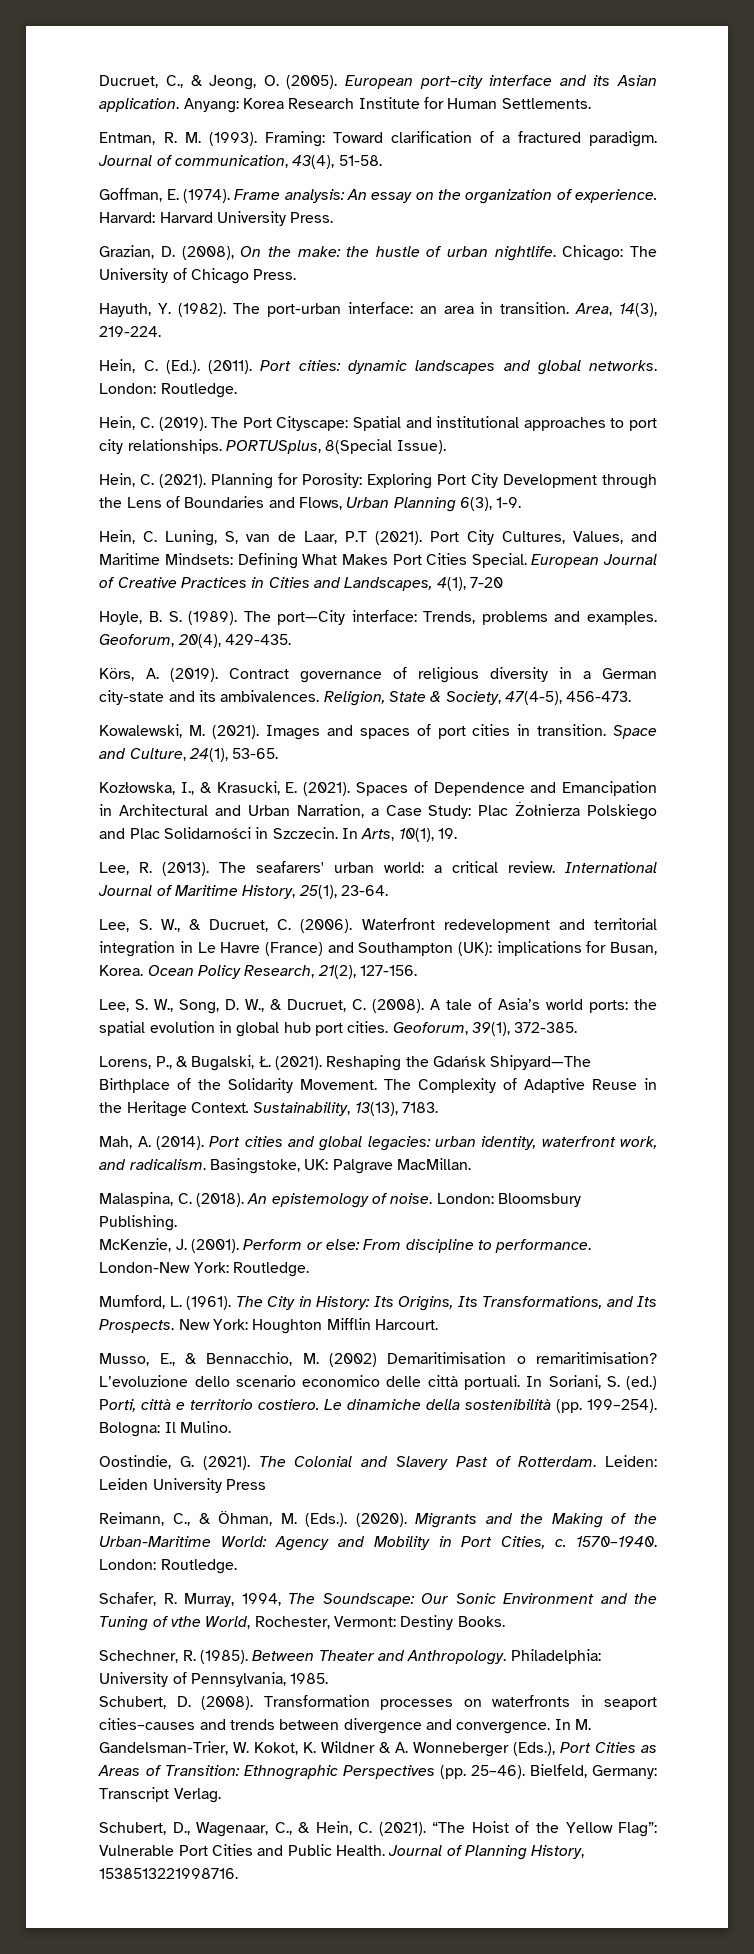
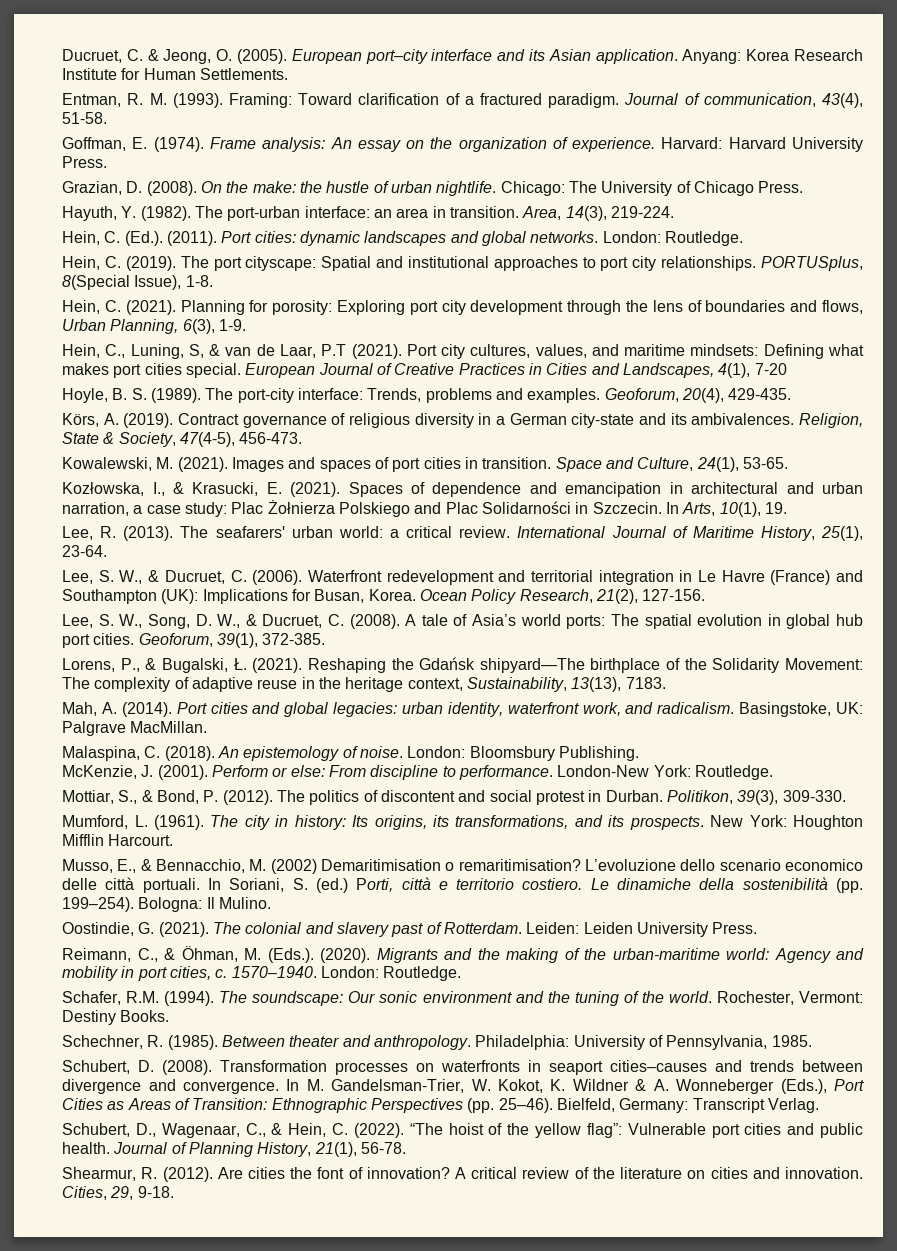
[99,75,184,88] Ducruet, C., -> [62,49,143,63] Ducruet, C.
[181,246,234,260] (2008), -> [146,181,197,196] (2008).
[242,416,349,431] Port Cityscape: -> [213,256,317,271] port cityscape:
[396,440,446,454] Issue). -> [134,275,213,290] Issue), 1-8.
[302,473,657,489] [99,496,456,512] Porosity: Exploring Port City Development through the Lens of Boundaries and Flows, Urban Planning -> [272,300,864,315] [62,319,179,334] porosity: Exploring port city development through the lens of boundaries and flows, Urban Planning,
[143,531,158,542] C. -> [105,344,126,358] C.,
(239, 537) none -> [209,344,221,356] &
[467,530,657,545] [99,553,527,569] City Cultures, Values, and Maritime Mindsets: Defining What Makes Port Cities Special. -> [441,344,864,359] [62,363,242,378] city cultures, values, and maritime mindsets: Defining what makes port cities special.
[277,610,346,625] port—City -> [237,388,294,403] port-city
[433,781,658,796] [99,804,472,819] Dependence and Emancipation in Architectural and Urban Narration, a Case Study: -> [432,482,863,497] [62,502,228,517] dependence and emancipation in architectural and urban narration, a case study:
[496,941,582,956] implications -> [202,589,288,604] Implications
[634,999,657,1010] the -> [610,614,639,626] The
[490,1055,592,1070] [99,1078,171,1093] Shipyard—The Birthplace -> [479,658,661,673] shipyard—The birthplace
[300,1078,657,1093] [99,1101,250,1117] Movement. The Complexity of Adaptive Reuse in the Heritage Context. -> [785,658,864,670] [62,677,463,692] Movement: The complexity of adaptive reuse in the heritage context,
[99,1295,657,1311] [99,1319,175,1333] Mumford, L. (1961). The City in History: Its Origins, Its Transformations, and Its Prospects. -> [62,790,846,805] [62,815,704,830] Mottiar, S., & Bond, P. (2012). The politics of discontent and social protest in Durban. Politikon, 39(3), 309-330. // Mumford, L. (1961). The city in history: Its origins, its transformations, and its prospects.
[294,1456,488,1470] Colonial and Slavery Past -> [245,922,424,937] colonial and slavery past
[226,1479,267,1490] Press -> [712,922,758,934] Press.
[551,1513,657,1528] [99,1536,546,1551] Making of the Urban-Maritime World: Agency and Mobility in Port Cities, -> [506,948,865,963] [62,966,212,981] making of the urban-maritime world: Agency and mobility in port cities,
[163,1593,657,1607] [99,1616,251,1631] R. Murray, 1994, The Soundscape: Our Sonic Environment and the Tuning of vthe World, -> [126,991,712,1006] R.M. (1994). The soundscape: Our sonic environment and the tuning of the world.
[318,1650,507,1665] Theater and Anthropology. -> [289,1035,472,1050] theater and anthropology.
[378,1821,657,1837] [99,1844,585,1860] [99,1868,239,1879] (2021). “The Hoist of the Yellow Flag”: Vulnerable Port Cities and Public Health. Journal of Planning History, 1538513221998716. -> [353,1123,863,1138] [62,1142,407,1157] [62,1167,863,1182] [62,1186,174,1200] (2022). “The hoist of the yellow flag”: Vulnerable port cities and public health. Journal of Planning History, 21(1), 56-78. // Shearmur, R. (2012). Are cities the font of innovation? A critical review of the literature on cities and innovation. Cities, 29, 9-18.

